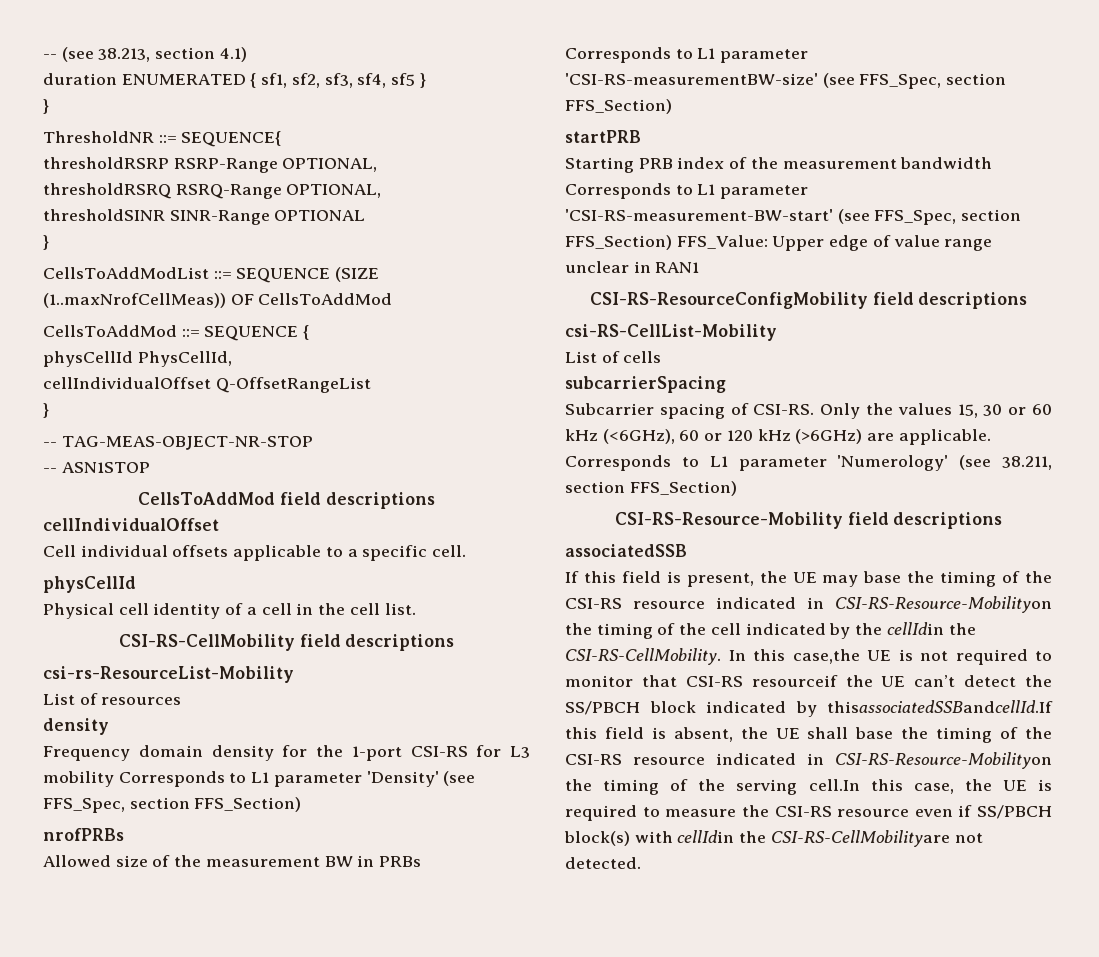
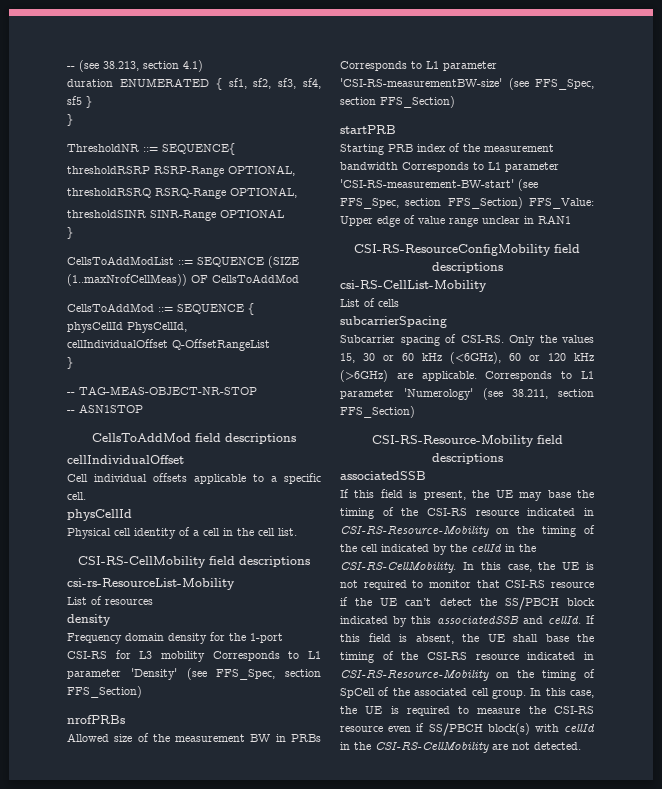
[835,596,1052,613] CSI-RS-Resource-Mobilityon -> [340,525,509,537] CSI-RS-Resource-Mobility on
[886,622,944,635] cellIdin -> [471,544,515,552] cellId in
[792,649,860,664] case,the -> [507,562,556,572] case, the
[751,675,838,687] resourceif -> [551,582,594,588] [340,597,348,606] resource if
[827,700,1053,713] thisassociatedSSBandcellId.If -> [411,615,595,624] this associatedSSB and cellId. If
[835,752,1052,769] [565,779,860,795] CSI-RS-Resource-Mobilityon the timing of the serving cell.In -> [340,669,595,681] [340,687,542,699] CSI-RS-Resource-Mobility on the timing of SpCell of the associated cell group. In
[677,830,950,847] cellIdin the CSI-RS-CellMobilityare -> [564,724,595,732] [340,741,508,753] cellId in the CSI-RS-CellMobility are

